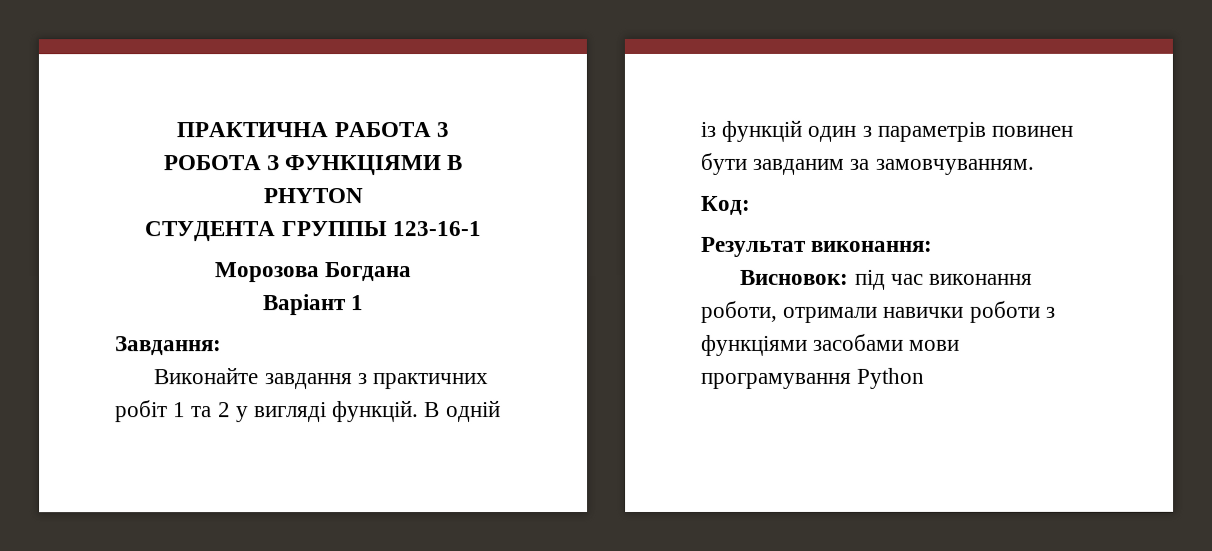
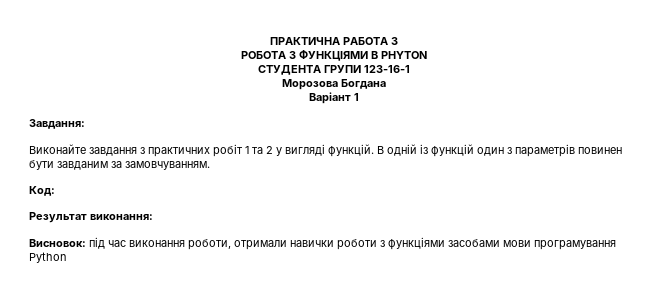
[280,221,387,237] ГРУППЫ -> [323,65,361,73] ГРУПИ

